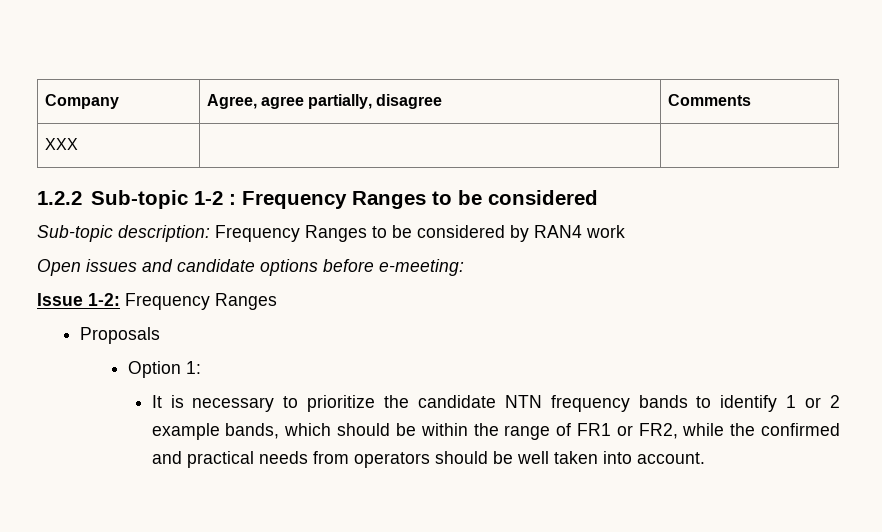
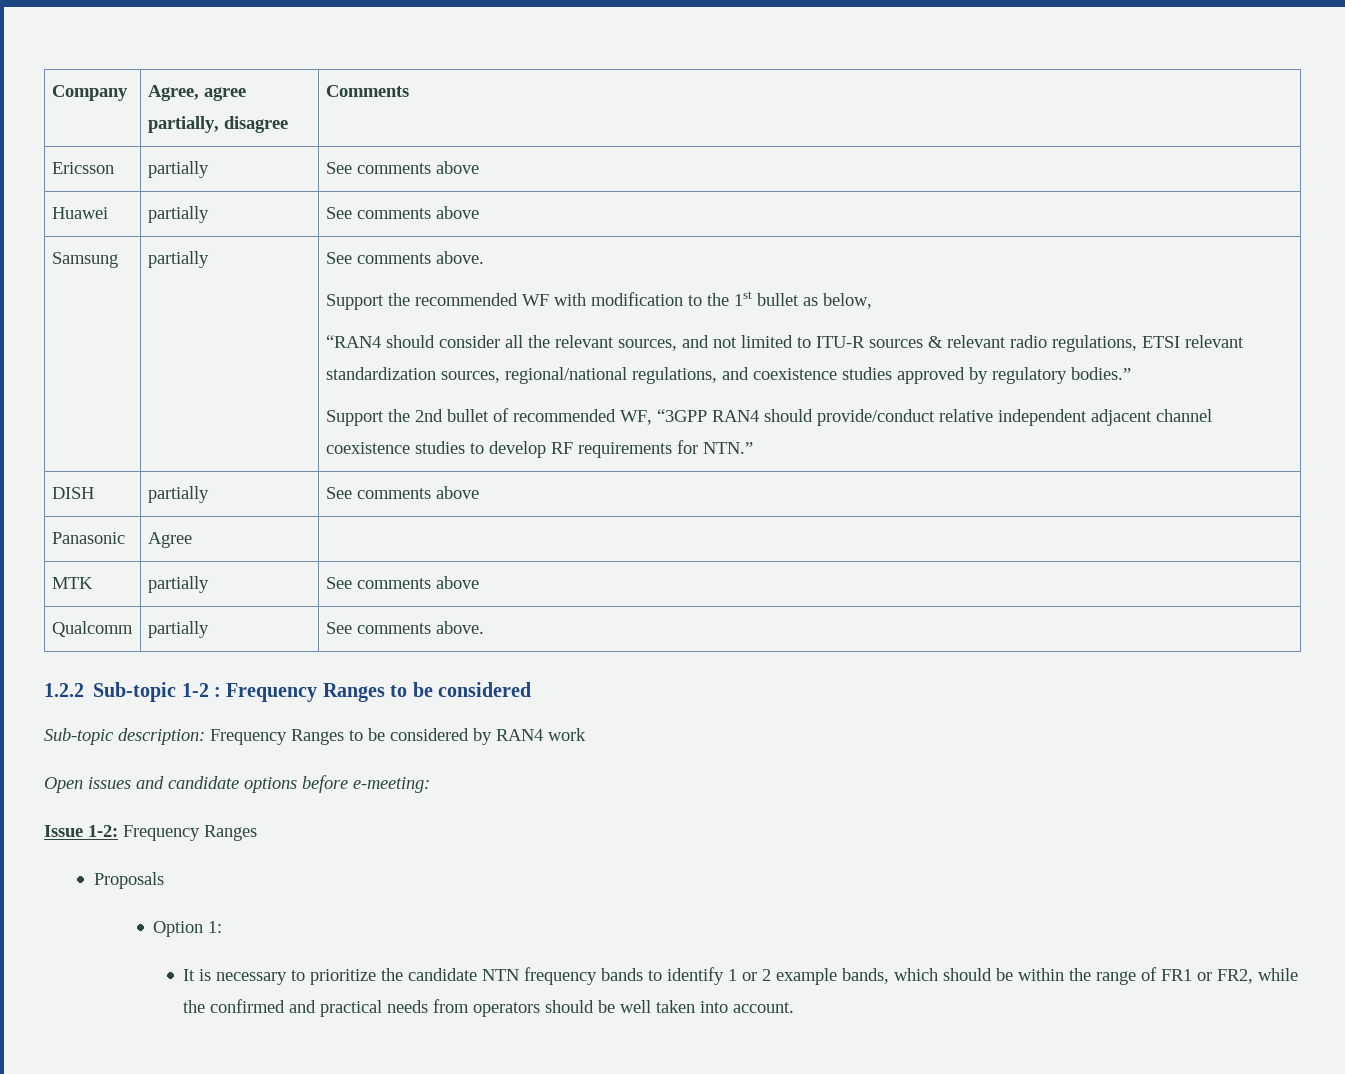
[44,138,78,150] XXX | | -> [51,162,114,174] [147,161,209,178] [325,161,479,174] [51,207,108,219] [147,206,209,223] [325,206,479,219] [51,252,118,268] [147,251,209,268] [325,251,484,264] [325,291,872,310] [325,335,1244,352] [325,367,1131,384] [325,408,1212,426] [325,440,753,458] [51,487,94,499] [147,486,209,503] [325,486,479,499] [51,532,125,544] [147,532,192,548] [51,577,93,589] [147,576,209,593] [325,576,479,589] [51,621,133,637] [147,621,209,638] [325,621,484,634] Ericsson | partially | See comments above // Huawei | partially | See comments above // Samsung | partially | See comments above. // Support the recommended WF with modification to the 1st bullet as below, // “RAN4 should consider all the relevant sources, and not limited to ITU-R sources & relevant radio regulations, ETSI relevant standardization sources, regional/national regulations, and coexistence studies approved by regulatory bodies.” // Support the 2nd bullet of recommended WF, “3GPP RAN4 should provide/conduct relative independent adjacent channel coexistence studies to develop RF requirements for NTN.” // DISH | partially | See comments above // Panasonic | Agree | // MTK | partially | See comments above // Qualcomm | partially | See comments above.

